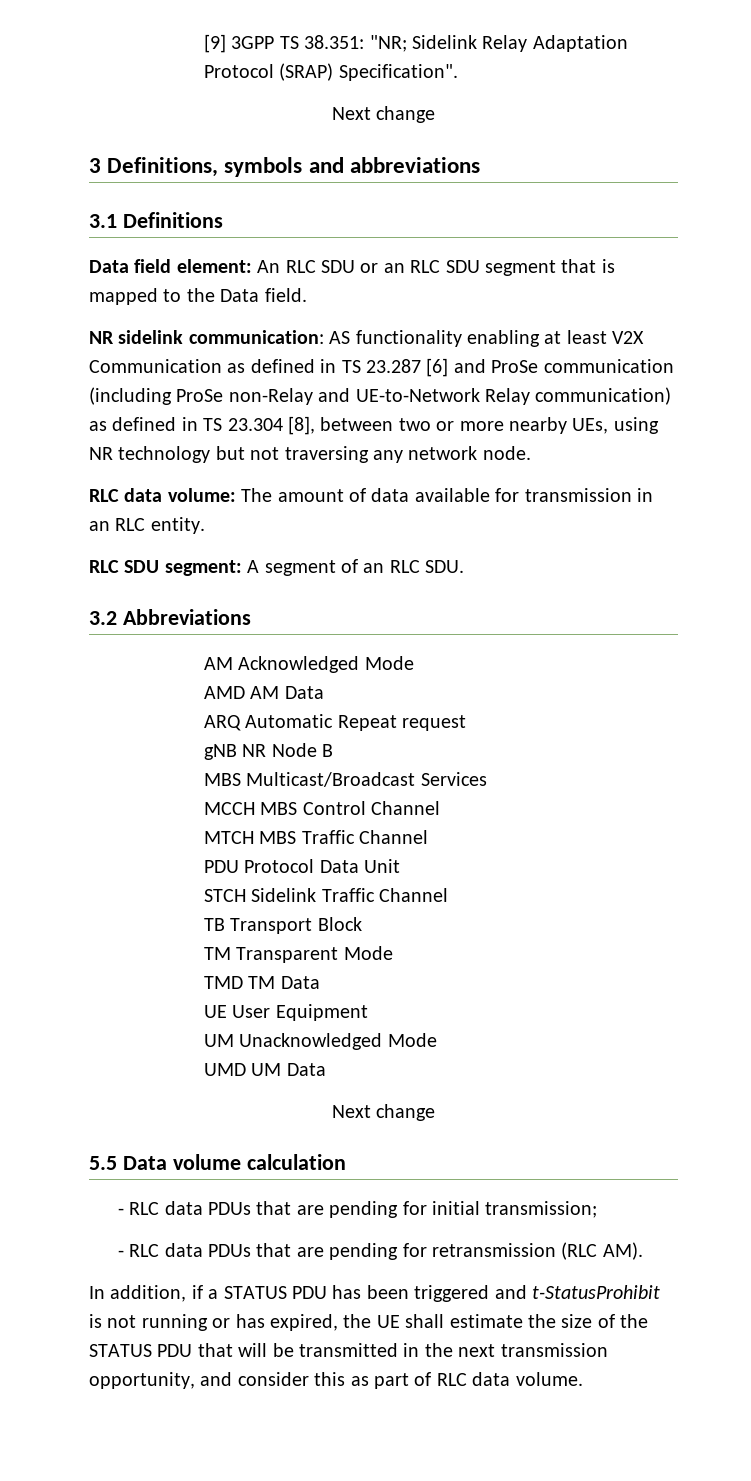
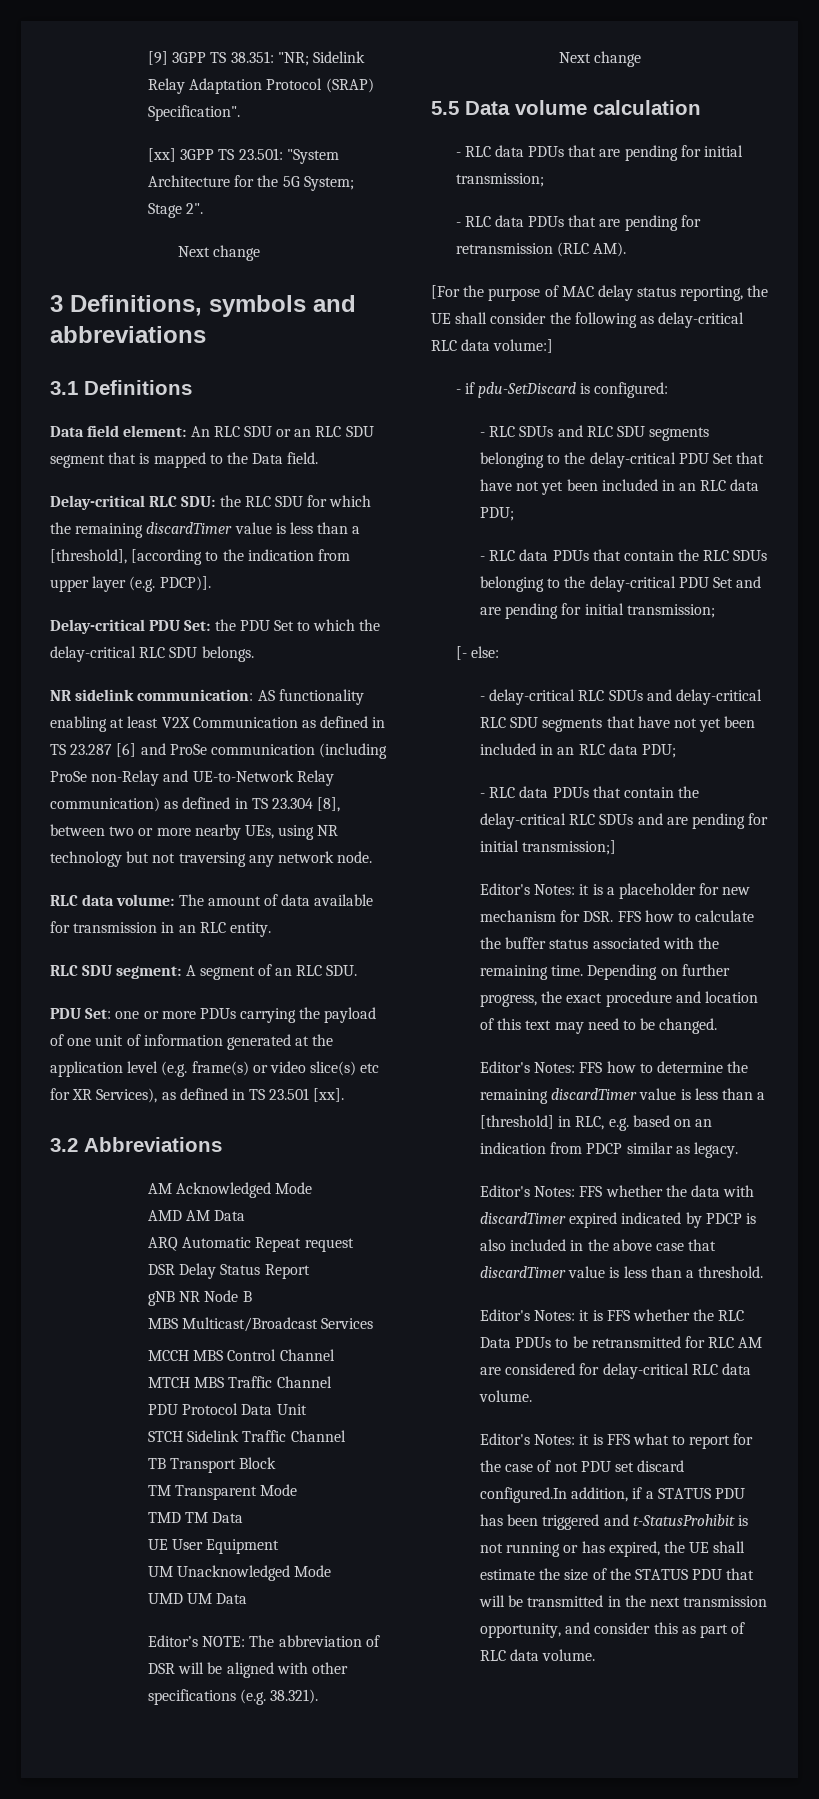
(458, 72) none -> [148,148,339,164] [148,175,354,191] [148,203,204,218] // [xx] 3GPP TS 23.501: "System Architecture for the 5G System; Stage 2".
(307, 295) none -> [50,495,372,510] [50,522,361,538] [50,549,350,565] [50,576,211,592] [50,619,381,634] [50,646,254,662] // Delay-critical RLC SDU: the RLC SDU for which the remaining discardTimer value is less than a [threshold], [according to the indication from upper layer (e.g. PDCP)]. // Delay-critical PDU Set: the PDU Set to which the delay-critical RLC SDU belongs.
(465, 566) none -> [50,1007,377,1023] [50,1034,334,1050] [50,1061,380,1077] [50,1088,345,1103] // PDU Set: one or more PDUs carrying the payload of one unit of information generated at the application level (e.g. frame(s) or video slice(s) etc for XR Services), as defined in TS 23.501 [xx].
(467, 723) none -> [148,1263,310,1279] // DSR Delay Status Report
(326, 1069) none -> [148,1635,380,1647] [148,1662,348,1678] [148,1689,319,1705] // Editor’s NOTE: The abbreviation of DSR will be aligned with other specifications (e.g. 38.321).
[89,1286,105,1299] In -> [431,285,769,301] [431,312,745,328] [431,339,554,353] [455,382,669,398] [480,425,710,441] [480,452,765,468] [480,479,760,495] [480,507,515,521] [480,549,768,561] [480,576,762,592] [480,603,715,619] [455,646,499,660] [480,689,762,705] [480,716,756,732] [480,743,676,758] [480,786,700,798] [480,813,769,829] [480,840,617,855] [480,883,751,899] [480,910,755,922] [480,937,719,949] [480,964,730,980] [480,991,758,1007] [480,1018,718,1034] [480,1061,749,1073] [480,1088,766,1104] [480,1115,713,1131] [480,1142,738,1158] [480,1185,755,1197] [480,1212,756,1228] [480,1239,717,1251] [480,1266,764,1278] [480,1309,745,1321] [480,1336,763,1348] [480,1363,751,1379] [479,1390,533,1402] [480,1433,754,1449] [480,1460,685,1472] [480,1487,568,1503] [For the purpose of MAC delay status reporting, the UE shall consider the following as delay-critical RLC data volume:] // - if pdu-SetDiscard is configured: // - RLC SDUs and RLC SDU segments belonging to the delay-critical PDU Set that have not yet been included in an RLC data PDU; // - RLC data PDUs that contain the RLC SDUs belonging to the delay-critical PDU Set and are pending for initial transmission; // [- else: // - delay-critical RLC SDUs and delay-critical RLC SDU segments that have not yet been included in an RLC data PDU; // - RLC data PDUs that contain the delay-critical RLC SDUs and are pending for initial transmission;] // Editor's Notes: it is a placeholder for new mechanism for DSR. FFS how to calculate the buffer status associated with the remaining time. Depending on further progress, the exact procedure and location of this text may need to be changed. // Editor's Notes: FFS how to determine the remaining discardTimer value is less than a [threshold] in RLC, e.g. based on an indication from PDCP similar as legacy. // Editor's Notes: FFS whether the data with discardTimer expired indicated by PDCP is also included in the above case that discardTimer value is less than a threshold. // Editor's Notes: it is FFS whether the RLC Data PDUs to be retransmitted for RLC AM are considered for delay-critical RLC data volume. // Editor's Notes: it is FFS what to report for the case of not PDU set discard configured.In

